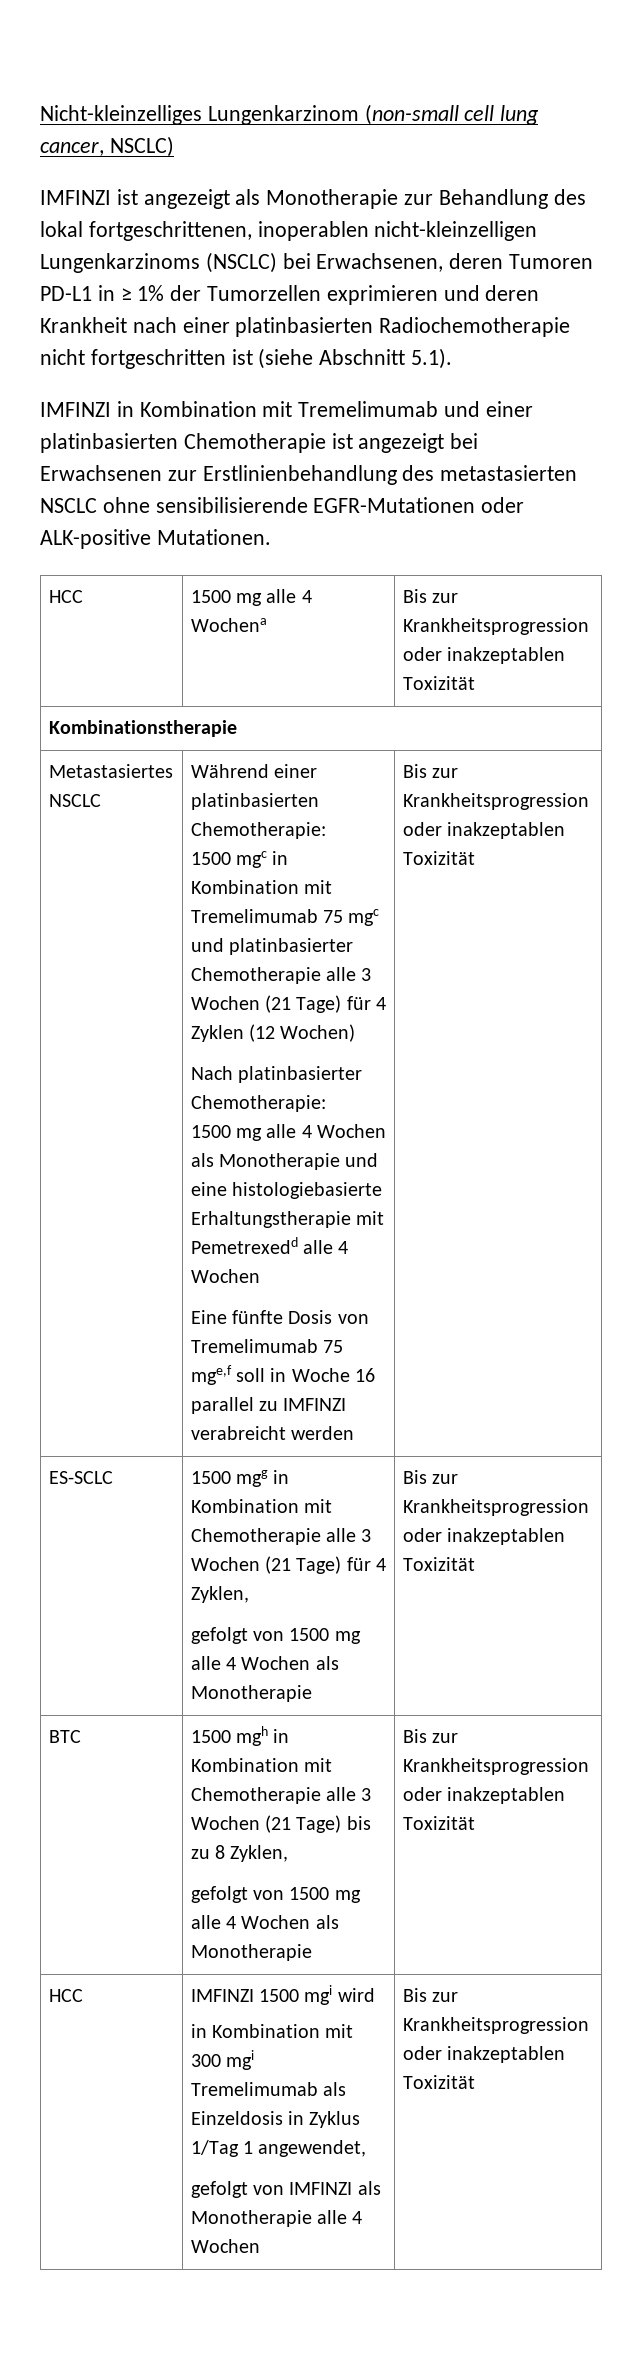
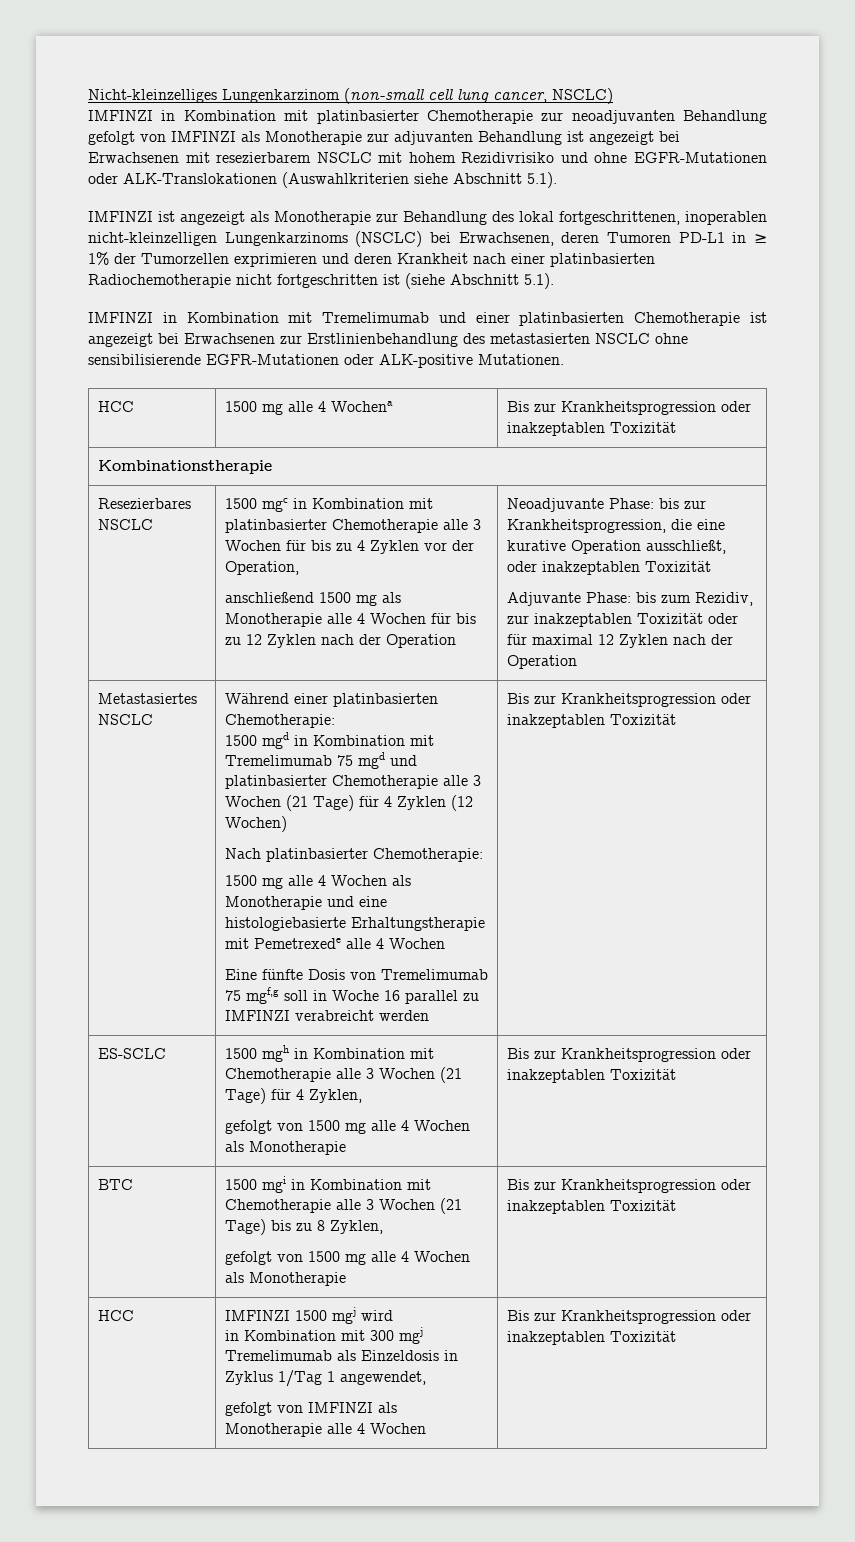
(174, 146) none -> [88,110,767,124] [88,131,680,145] [88,152,767,163] [88,172,557,188] // IMFINZI in Kombination mit platinbasierter Chemotherapie zur neoadjuvanten Behandlung gefolgt von IMFINZI als Monotherapie zur adjuvanten Behandlung ist angezeigt bei Erwachsenen mit resezierbarem NSCLC mit hohem Rezidivrisiko und ohne EGFR-Mutationen oder ALK-Translokationen (Auswahlkriterien siehe Abschnitt 5.1).
(237, 728) none -> [97,498,191,509] [97,519,153,530] [224,498,433,512] [224,519,481,533] [224,540,474,554] [224,561,299,575] [224,592,401,606] [224,613,476,627] [224,634,456,648] [506,498,706,512] [506,519,725,533] [506,540,726,554] [506,561,711,575] [506,592,753,606] [506,613,738,627] [506,634,733,648] [506,655,577,669] // Resezierbares NSCLC | 1500 mgc in Kombination mit platinbasierter Chemotherapie alle 3 Wochen für bis zu 4 Zyklen vor der Operation, // anschließend 1500 mg als Monotherapie alle 4 Wochen für bis zu 12 Zyklen nach der Operation | Neoadjuvante Phase: bis zur Krankheitsprogression, die eine kurative Operation ausschließt, oder inakzeptablen Toxizität // Adjuvante Phase: bis zum Rezidiv, zur inakzeptablen Toxizität oder für maximal 12 Zyklen nach der Operation
[236,851,268,868] mgc -> [261,732,289,749] mgd
[348,909,380,926] mgc -> [357,752,385,769] mgd
[190,1237,298,1254] Pemetrexedd -> [253,938,341,949] Pemetrexede
[190,1365,232,1385] mge,f -> [245,987,279,1004] mgf,g
[236,1470,269,1487] mgg -> [261,1045,289,1062] mgh
[236,1726,269,1746] mgh -> [261,1176,286,1193] mgi
[304,1985,333,2005] mgi -> [331,1307,356,1324] mgj
[226,2050,255,2070] mgi -> [398,1327,423,1344] mgj

